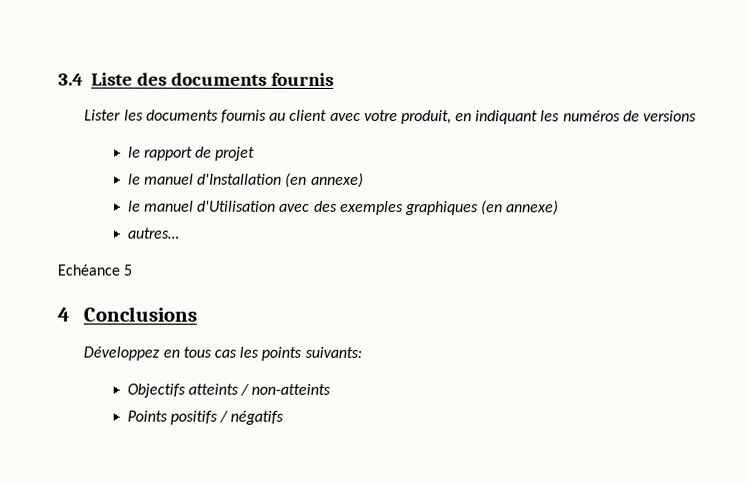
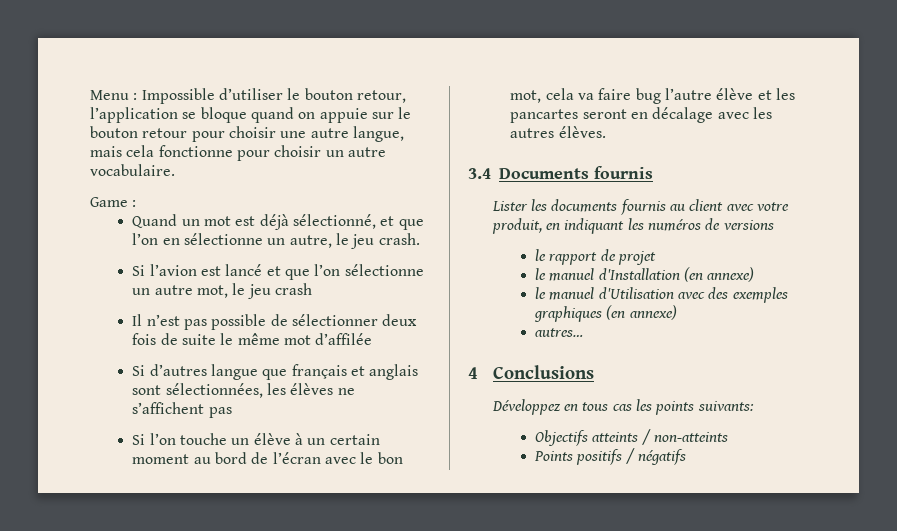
[58,72,267,86] 3.4 Liste des documents -> [90,88,406,104] [90,107,412,123] [90,126,404,142] [90,145,386,161] [90,164,175,176] [90,197,137,207] [132,214,424,230] [132,233,420,249] [132,264,424,280] [132,283,312,299] [132,314,418,330] [132,333,373,345] [132,364,419,380] [132,383,355,398] [132,402,232,418] [132,433,380,445] [132,452,403,464] [510,88,795,104] [510,107,772,123] [510,126,606,138] [468,168,589,179] Menu : Impossible d’utiliser le bouton retour, l’application se bloque quand on appuie sur le bouton retour pour choisir une autre langue, mais cela fonctionne pour choisir un autre vocabulaire. // Game : // Quand un mot est déjà sélectionné, et que l’on en sélectionne un autre, le jeu crash. // Si l’avion est lancé et que l’on sélectionne un autre mot, le jeu crash // Il n’est pas possible de sélectionner deux fois de suite le même mot d’affilée // Si d’autres langue que français et anglais sont sélectionnées, les élèves ne s’affichent pas // Si l’on touche un élève à un certain moment au bord de l’écran avec le bon mot, cela va faire bug l’autre élève et les pancartes seront en décalage avec les autres élèves. // 3.4 Documents
[57,264,133,276] // Echéance 5 -> (584, 332) none

